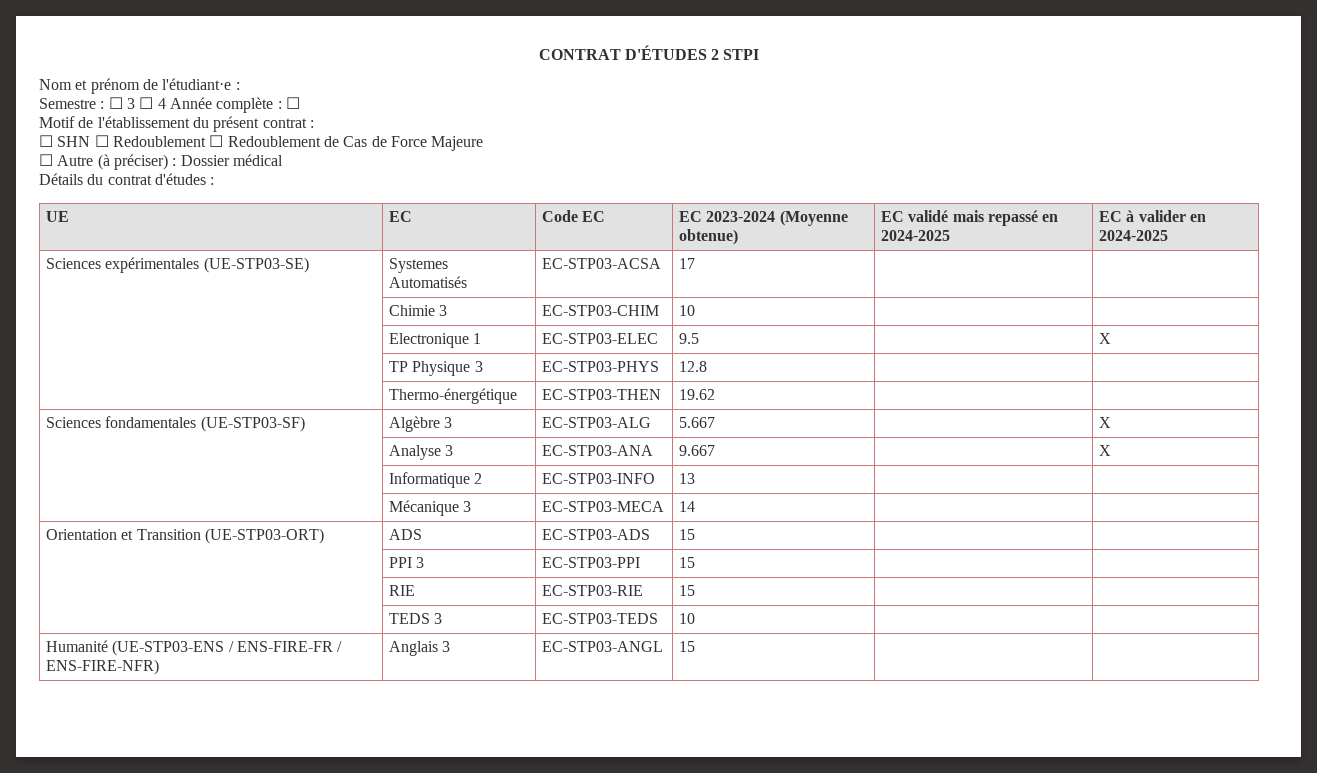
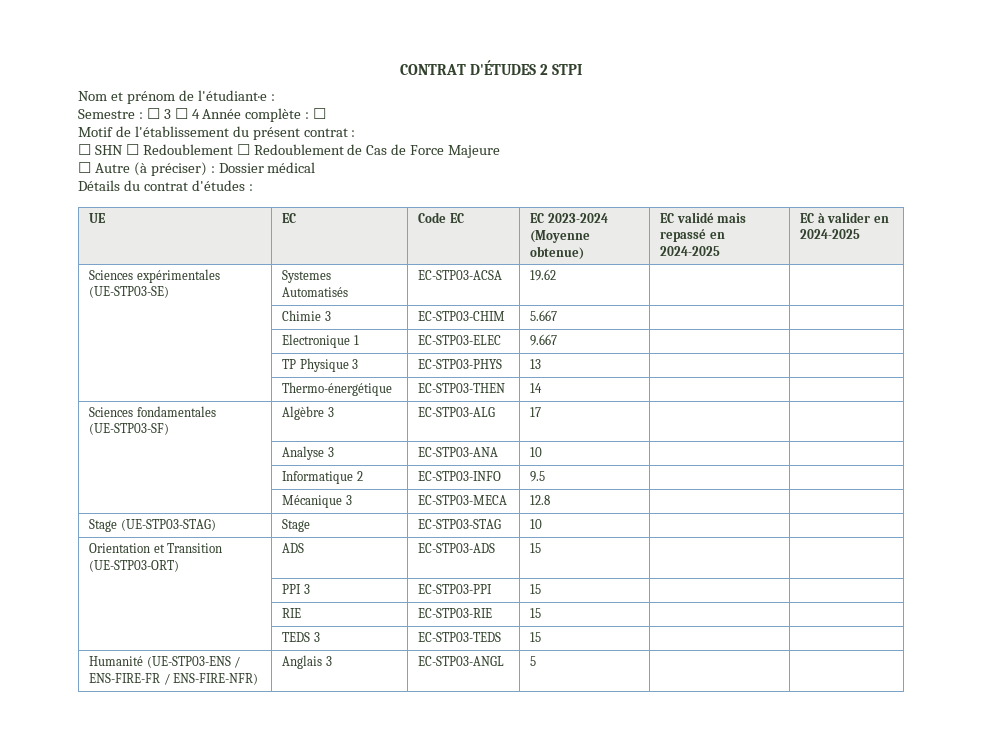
[679,258,696,269] 17 -> [530,269,557,281] 19.62
[679,305,696,316] 10 -> [530,310,558,321] 5.667
[679,333,700,344] [1099,333,1112,344] 9.5 | | X -> [530,334,558,346] 9.667 | |
[679,361,708,372] 12.8 -> [530,359,542,369] 13
[679,389,716,400] 19.62 -> [530,383,543,393] 14
[679,417,716,428] [1099,417,1112,428] 5.667 | | X -> [530,407,542,417] 17 | |
[679,445,716,456] [1099,445,1112,456] 9.667 | | X -> [530,447,543,457] 10 | |
[679,473,696,484] 13 -> [530,471,546,482] 9.5
[679,501,696,512] 14 -> [530,495,551,505] [89,519,216,532] [282,519,311,532] [418,519,502,529] [530,519,543,529] 12.8 | | // Stage (UE-STP03-STAG) | Stage | EC-STP03-STAG | 10
[679,613,696,624] 10 -> [530,632,542,642] 15
[679,641,696,652] 15 -> [530,656,537,666] 5

